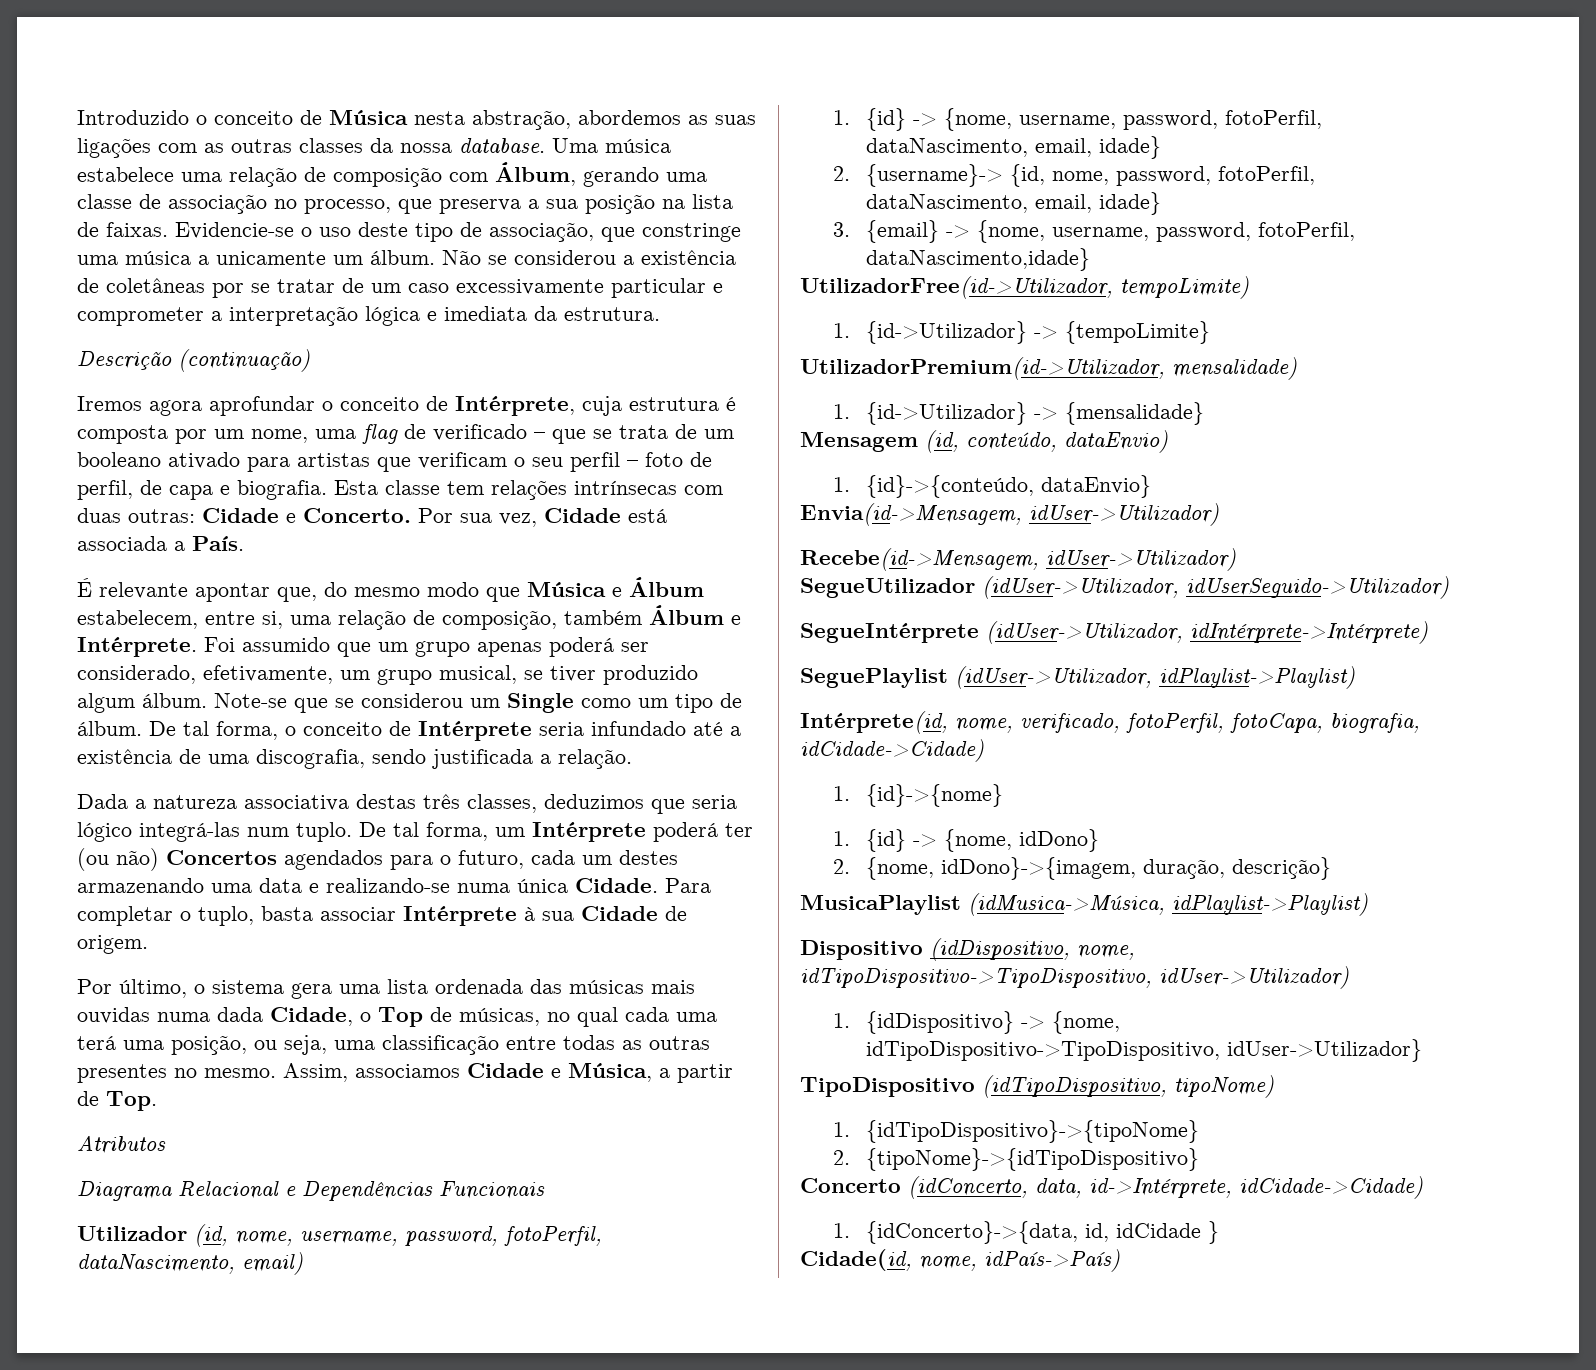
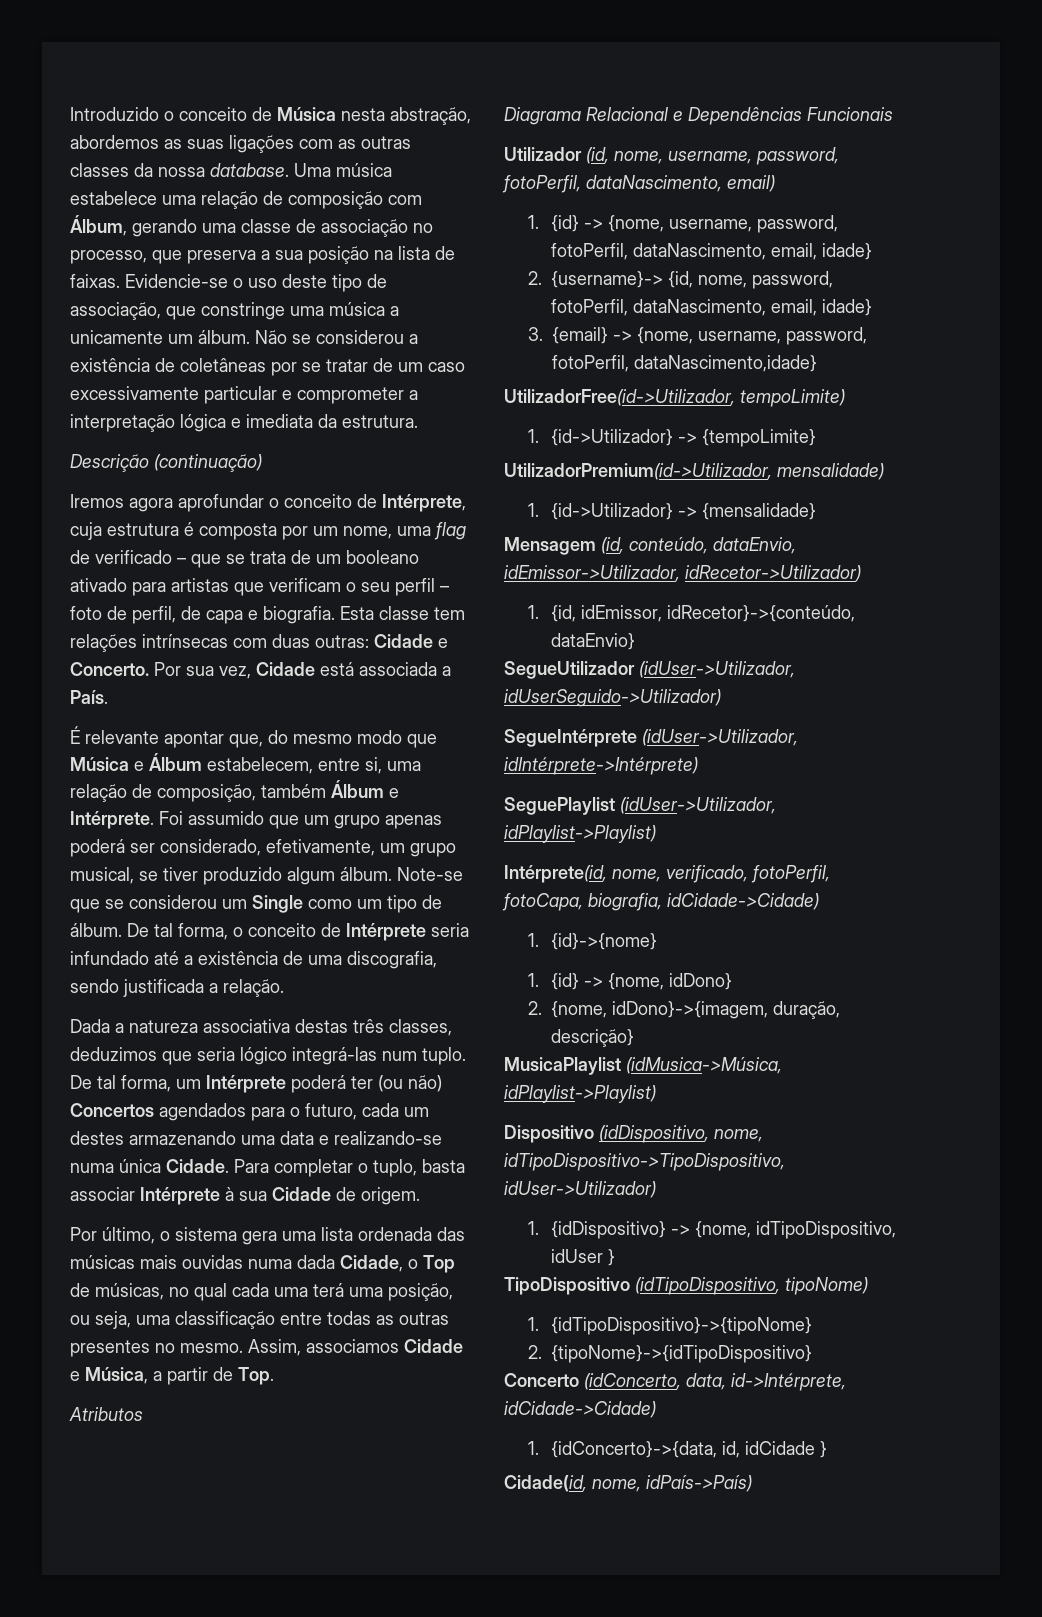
[1064,430,1168,453] [833,475,1152,498] [800,503,1219,526] [800,548,1236,571] dataEnvio) // 1. {id}->{conteúdo, dataEnvio} // Envia(id->Mensagem, idUser->Utilizador) // Recebe(id->Mensagem, idUser->Utilizador) -> [713,537,796,554] [504,565,861,582] [527,605,856,622] [551,633,636,650] dataEnvio, idEmissor->Utilizador, idRecetor->Utilizador) // 1. {id, idEmissor, idRecetor}->{conteúdo, dataEnvio}
[866,1039,1423,1062] idTipoDispositivo->TipoDispositivo, idUser->Utilizador} -> [756,1221,897,1239] [551,1249,616,1266] idTipoDispositivo, idUser }

